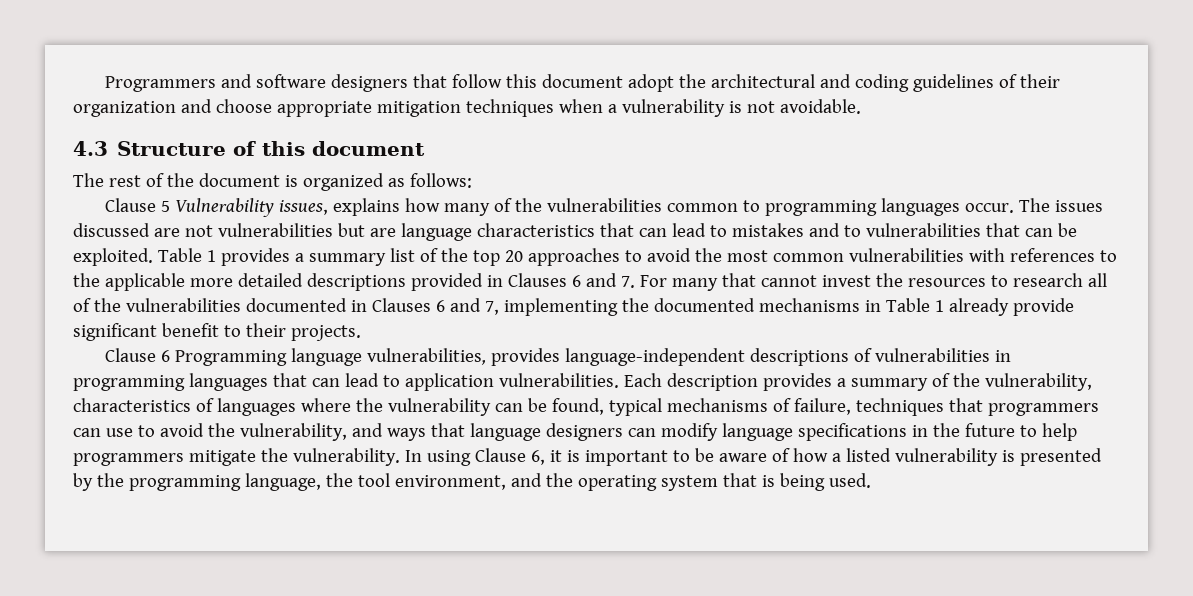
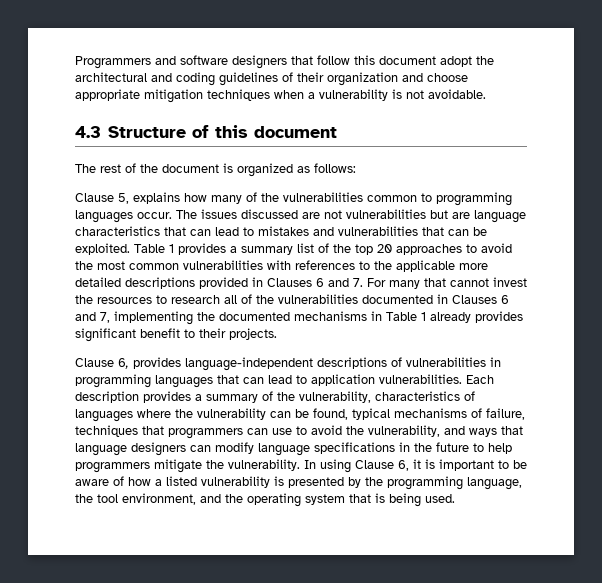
[160,198,328,217] 5 Vulnerability issues, -> [118,193,129,204] 5,
[843,225,861,237] to -> (334, 231) none
[1012,298,1074,316] provide -> [475,311,523,323] provides
[160,348,486,366] 6 Programming language vulnerabilities, -> [118,358,129,369] 6,

